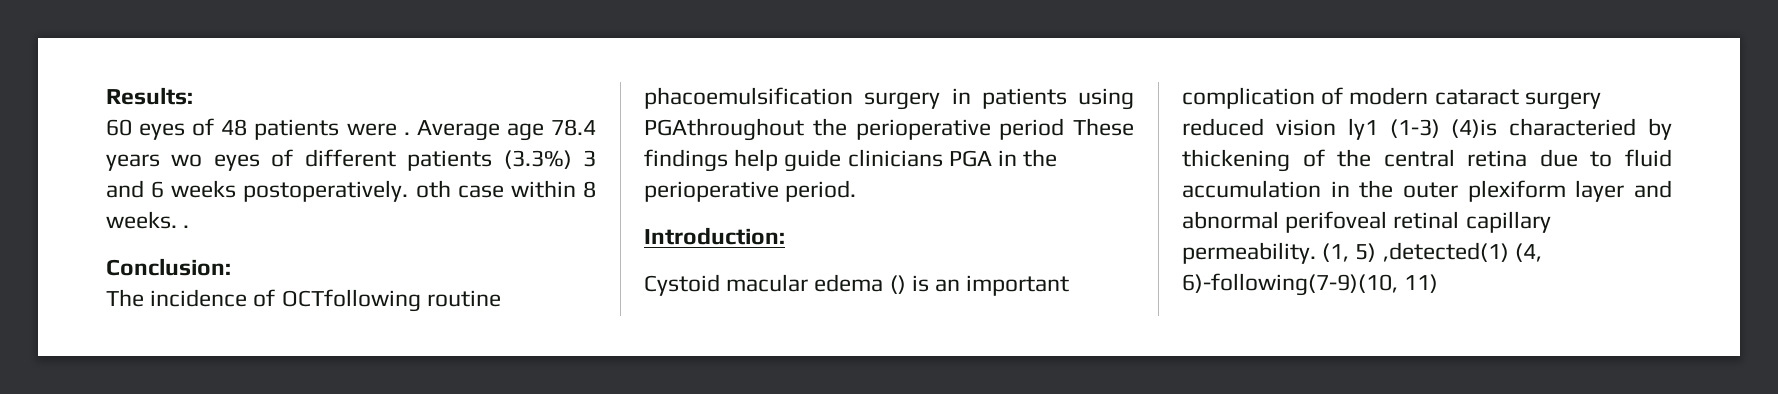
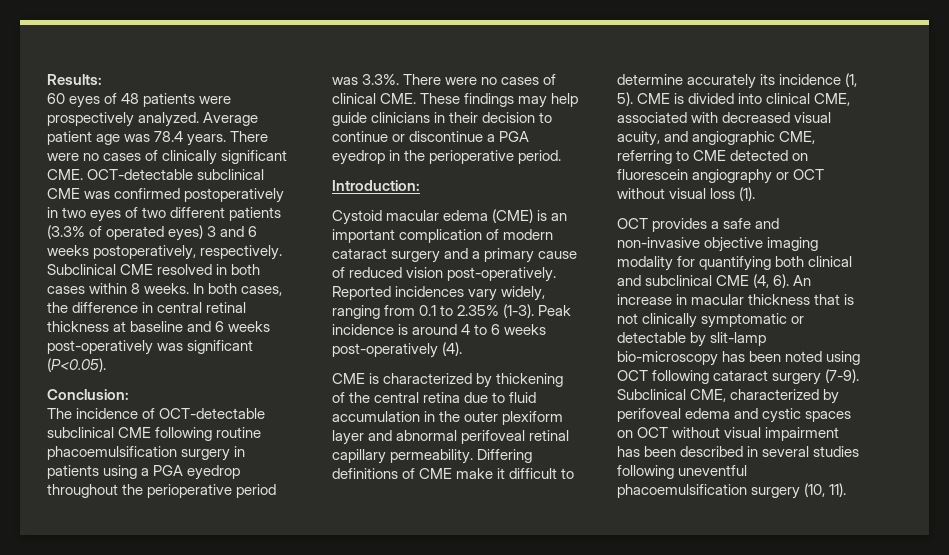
[403,119,596,141] [106,149,294,171] . Average age 78.4 years wo eyes of -> [47,112,259,127] [47,131,269,146] [47,150,288,165] [47,169,265,180] [47,188,285,203] [47,207,167,222] prospectively analyzed. Average patient age was 78.4 years. There were no cases of clinically significant CME. OCT-detectable subclinical CME was confirmed postoperatively in two eyes of two
[503,150,596,169] [106,180,597,202] [106,211,190,229] (3.3%) 3 and 6 weeks postoperatively. oth case within 8 weeks. . -> [47,225,258,241] [47,245,283,260] [47,264,261,275] [47,283,283,296] [47,302,247,313] [47,321,271,332] [47,340,254,355] [47,358,106,372] (3.3% of operated eyes) 3 and 6 weeks postoperatively, respectively. Subclinical CME resolved in both cases within 8 weeks. In both cases, the difference in central retinal thickness at baseline and 6 weeks post-operatively was significant (P<0.05).
[281,289,421,312] OCTfollowing -> [159,408,266,419] [47,427,213,441] OCT-detectable subclinical CME following
[644,118,1065,141] PGAthroughout the perioperative period -> [141,465,241,480] [47,484,277,498] [332,74,557,85] [332,93,417,104] a PGA eyedrop throughout the perioperative period was 3.3%. There were no cases of clinical CME.
(728, 160) none -> [518,96,548,108] may
[948,150,992,167] PGA -> [434,112,553,123] [332,131,530,142] [332,150,385,165] in their decision to continue or discontinue a PGA eyedrop
[889,275,906,294] () -> [492,209,534,223] (CME)
[1182,118,1637,140] reduced vision ly1 (1-3) (4)is characteried -> [444,248,578,263] [332,267,557,282] [332,286,546,301] [332,304,572,319] [332,324,547,335] [332,342,463,358] [332,373,473,384] and a primary cause of reduced vision post-operatively. Reported incidences vary widely, ranging from 0.1 to 2.35% (1-3). Peak incidence is around 4 to 6 weeks post-operatively (4). // CME is characterized
[1322,242,1542,262] [1182,273,1439,296] (1, 5) ,detected(1) (4, 6)-following(7-9)(10, 11) -> [477,449,533,463] [332,468,575,479] [617,73,858,89] [617,92,851,106] [617,112,832,123] [617,131,816,146] [617,150,809,164] [617,169,825,184] [617,187,756,201] [617,218,780,232] [617,237,819,252] [617,256,853,271] [617,274,812,288] [617,294,855,305] [617,313,805,328] [617,332,767,347] [617,351,861,366] [617,369,860,385] [617,389,840,404] [617,408,852,423] [617,427,840,441] [617,446,860,457] [617,465,748,479] [617,483,847,499] Differing definitions of CME make it difficult to determine accurately its incidence (1, 5). CME is divided into clinical CME, associated with decreased visual acuity, and angiographic CME, referring to CME detected on fluorescein angiography or OCT without visual loss (1). // OCT provides a safe and non-invasive objective imaging modality for quantifying both clinical and subclinical CME (4, 6). An increase in macular thickness that is not clinically symptomatic or detectable by slit-lamp bio-microscopy has been noted using OCT following cataract surgery (7-9). Subclinical CME, characterized by perifoveal edema and cystic spaces on OCT without visual impairment has been described in several studies following uneventful phacoemulsification surgery (10, 11).

